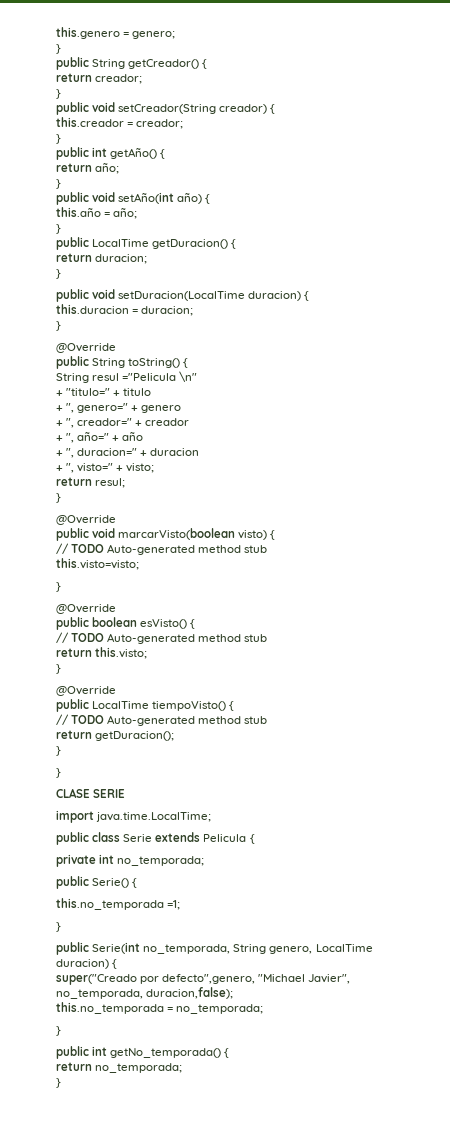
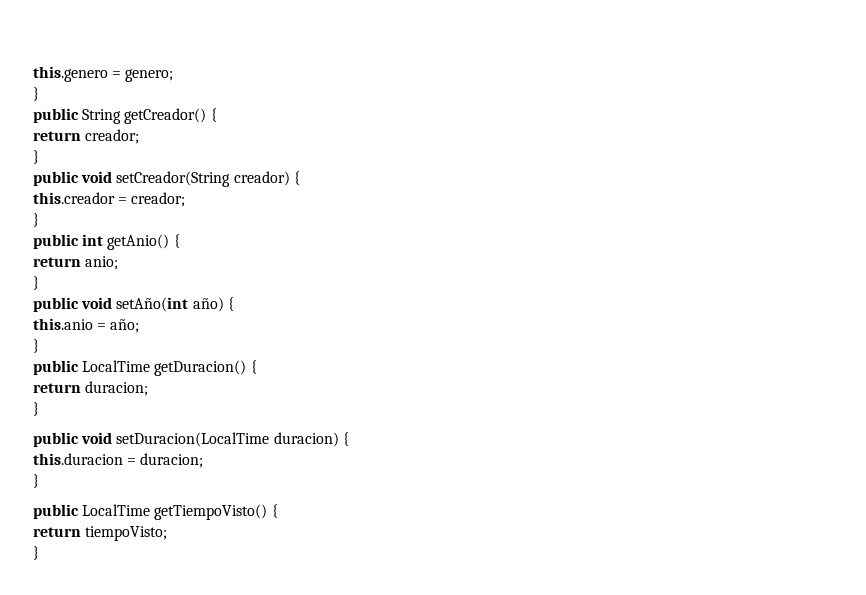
[110,148,166,159] [56,163,120,174] getAño() { // return año; -> [107,234,180,250] [33,256,119,270] getAnio() { // return anio;
[56,207,101,217] this.año -> [33,318,93,330] this.anio
[56,343,116,353] [56,356,189,369] [56,371,198,383] [56,388,152,396] [56,403,182,413] [56,418,190,428] [56,432,144,443] [56,448,200,458] [56,463,155,473] [56,477,126,488] [56,493,61,503] [56,515,116,525] [56,528,276,541] [56,543,268,555] [56,558,139,570] [56,582,61,592] [56,604,116,614] [56,617,196,630] [56,632,268,644] [56,647,148,659] [56,664,61,674] [56,686,116,696] [56,699,235,712] [56,714,268,726] [56,730,175,741] [56,746,61,756] [56,768,61,778] [56,788,126,798] [56,810,212,823] [56,832,255,845] [56,854,205,867] [56,876,138,889] [56,898,181,910] [56,922,61,932] [56,942,373,955] [56,959,118,969] [56,974,351,985] [56,987,234,999] [56,1002,264,1014] [56,1026,61,1036] [56,1046,230,1059] [56,1062,183,1073] @Override // public String toString() { // String resul ="Pelicula \n" // + "titulo=" + titulo // + ", genero=" + genero // + ", creador=" + creador // + ", año=" + año // + ", duracion=" + duracion // + ", visto=" + visto; // return resul; // } // @Override // public void marcarVisto(boolean visto) { // // TODO Auto-generated method stub // this.visto=visto; // } // @Override // public boolean esVisto() { // // TODO Auto-generated method stub // return this.visto; // } // @Override // public LocalTime tiempoVisto() { // // TODO Auto-generated method stub // return getDuracion(); // } // } // CLASE SERIE // import java.time.LocalTime; // public class Serie extends Pelicula { // private int no_temporada; // public Serie() { // this.no_temporada =1; // } // public Serie(int no_temporada, String genero, LocalTime duracion) { // super("Creado por defecto",genero, "Michael Javier", no_temporada, duracion,false); // this.no_temporada = no_temporada; // } // public int getNo_temporada() { // return no_temporada; -> [33,504,278,520] [33,526,168,541] public LocalTime getTiempoVisto() { // return tiempoVisto;

